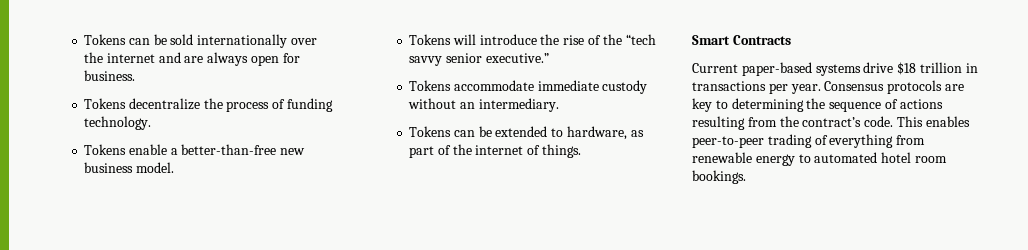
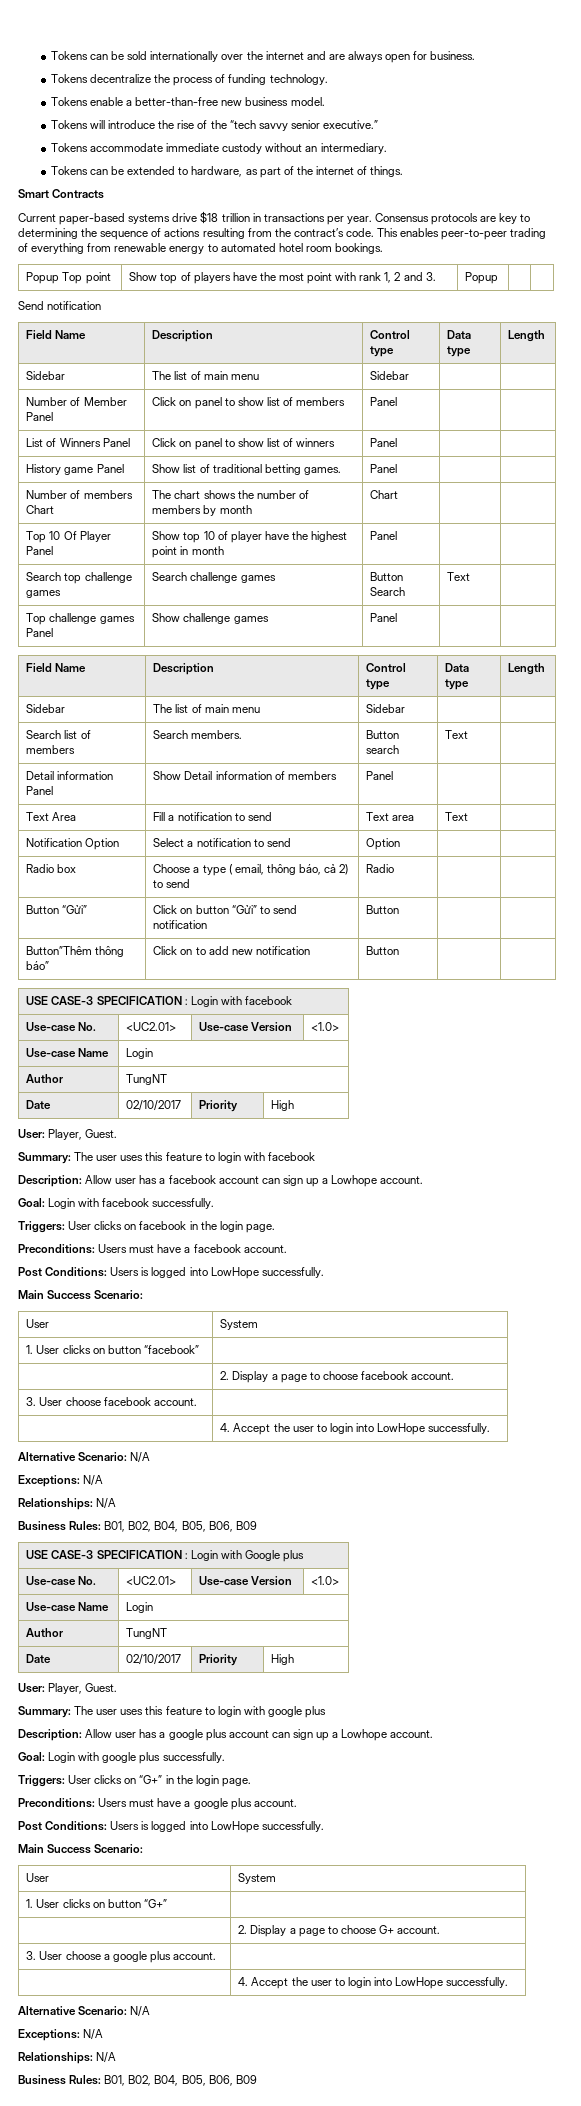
(746, 177) none -> [26,272,111,284] [129,272,436,284] [465,272,499,284] [18,301,102,310] [26,330,87,339] [152,330,214,342] [370,330,411,339] [370,346,395,357] [447,330,472,339] [447,346,472,357] [508,330,546,342] [26,371,66,380] [152,371,259,380] [370,371,410,380] [26,397,127,406] [26,412,54,421] [152,397,346,409] [370,397,398,406] [26,438,130,447] [152,438,336,450] [370,438,398,447] [26,464,124,475] [152,464,341,475] [370,464,398,473] [26,490,133,499] [26,505,55,514] [152,490,309,499] [152,505,252,516] [370,490,399,499] [26,531,111,543] [26,546,54,555] [152,531,348,543] [152,546,224,558] [370,531,398,540] [26,572,132,584] [26,590,62,598] [152,572,276,583] [370,572,404,581] [370,587,406,596] [447,572,471,581] [26,613,135,625] [26,628,54,637] [152,613,269,624] [370,613,398,622] [26,663,87,672] [153,663,215,675] [366,663,407,672] [366,679,391,690] [445,663,470,672] [445,679,470,690] [508,663,546,675] [26,704,66,713] [153,704,260,713] [366,704,406,713] [26,730,91,739] [26,745,76,754] [153,730,243,739] [366,730,400,739] [366,745,400,754] [445,730,469,739] [26,771,114,780] [26,786,54,795] [153,771,337,780] [366,771,394,780] [26,812,77,821] [153,812,272,821] [366,812,415,821] [445,812,469,821] [26,838,120,850] [153,838,291,847] [366,838,401,850] [26,864,77,873] [153,864,349,876] [153,879,191,888] [366,864,395,873] [26,905,88,914] [153,905,297,914] [153,920,208,929] [366,905,400,914] [26,946,125,957] [26,961,50,970] [153,946,310,955] [366,946,400,955] [26,996,292,1007] [26,1022,97,1032] [126,1022,177,1031] [199,1022,293,1032] [311,1022,340,1031] [26,1048,110,1058] [126,1048,154,1059] [26,1074,64,1083] [126,1074,168,1085] [26,1100,52,1109] [126,1100,182,1111] [199,1100,239,1112] [271,1100,295,1111] [18,1129,118,1140] [18,1152,315,1164] [18,1175,424,1187] [18,1198,215,1209] [18,1221,275,1233] [18,1244,287,1254] [18,1267,324,1279] [18,1290,144,1300] [26,1319,50,1328] [220,1319,259,1330] [26,1345,199,1354] [220,1371,455,1383] [26,1397,197,1406] [220,1423,491,1435] [18,1452,151,1463] [18,1475,104,1487] [18,1498,117,1510] [18,1521,257,1532] [26,1550,305,1562] [26,1576,97,1586] [126,1576,177,1585] [199,1576,293,1586] [311,1576,340,1585] [26,1602,110,1612] [126,1602,154,1613] [26,1628,64,1637] [126,1628,168,1639] [26,1654,52,1663] [126,1654,182,1665] [199,1654,239,1666] [271,1654,295,1665] [18,1683,118,1694] [18,1706,327,1718] [18,1729,434,1741] [18,1752,225,1764] [18,1775,251,1787] [18,1798,297,1810] [18,1821,324,1833] [18,1844,144,1854] [26,1873,50,1882] [238,1873,277,1884] [26,1899,167,1908] [238,1925,441,1937] [26,1951,216,1963] [238,1977,509,1989] [18,2006,151,2017] [18,2029,104,2041] [18,2052,117,2064] [18,2075,257,2086] // Popup Top point | Show top of players have the most point with rank 1, 2 and 3. | Popup | | // Send notification // Field Name | Description | Control type | Data type | Length // Sidebar | The list of main menu | Sidebar | | // Number of Member Panel | Click on panel to show list of members | Panel | | // List of Winners Panel | Click on panel to show list of winners | Panel | | // History game Panel | Show list of traditional betting games. | Panel | | // Number of members Chart | The chart shows the number of members by month | Chart | | // Top 10 Of Player Panel | Show top 10 of player have the highest point in month | Panel | | // Search top challenge games | Search challenge games | Button Search | Text | // Top challenge games Panel | Show challenge games | Panel | | // Field Name | Description | Control type | Data type | Length // Sidebar | The list of main menu | Sidebar | | // Search list of members | Search members. | Button search | Text | // Detail information Panel | Show Detail information of members | Panel | | // Text Area | Fill a notification to send | Text area | Text | // Notification Option | Select a notification to send | Option | | // Radio box | Choose a type ( email, thông báo, cả 2) to send | Radio | | // Button “Gửi” | Click on button “Gửi” to send notification | Button | | // Button”Thêm thông báo” | Click on to add new notification | Button | | // USE CASE-3 SPECIFICATION : Login with facebook // Use-case No. | <UC2.01> | Use-case Version | <1.0> // Use-case Name | Login // Author | TungNT // Date | 02/10/2017 | Priority | High // User: Player, Guest. // Summary: The user uses this feature to login with facebook // Description: Allow user has a facebook account can sign up a Lowhope account. // Goal: Login with facebook successfully. // Triggers: User clicks on facebook in the login page. // Preconditions: Users must have a facebook account. // Post Conditions: Users is logged into LowHope successfully. // Main Success Scenario: // User | System // 1. User clicks on button “facebook” | // | 2. Display a page to choose facebook account. // 3. User choose facebook account. | // | 4. Accept the user to login into LowHope successfully. // Alternative Scenario: N/A // Exceptions: N/A // Relationships: N/A // Business Rules: B01, B02, B04, B05, B06, B09 // USE CASE-3 SPECIFICATION : Login with Google plus // Use-case No. | <UC2.01> | Use-case Version | <1.0> // Use-case Name | Login // Author | TungNT // Date | 02/10/2017 | Priority | High // User: Player, Guest. // Summary: The user uses this feature to login with google plus // Description: Allow user has a google plus account can sign up a Lowhope account. // Goal: Login with google plus successfully. // Triggers: User clicks on “G+” in the login page. // Preconditions: Users must have a google plus account. // Post Conditions: Users is logged into LowHope successfully. // Main Success Scenario: // User | System // 1. User clicks on button “G+” | // | 2. Display a page to choose G+ account. // 3. User choose a google plus account. | // | 4. Accept the user to login into LowHope successfully. // Alternative Scenario: N/A // Exceptions: N/A // Relationships: N/A // Business Rules: B01, B02, B04, B05, B06, B09

